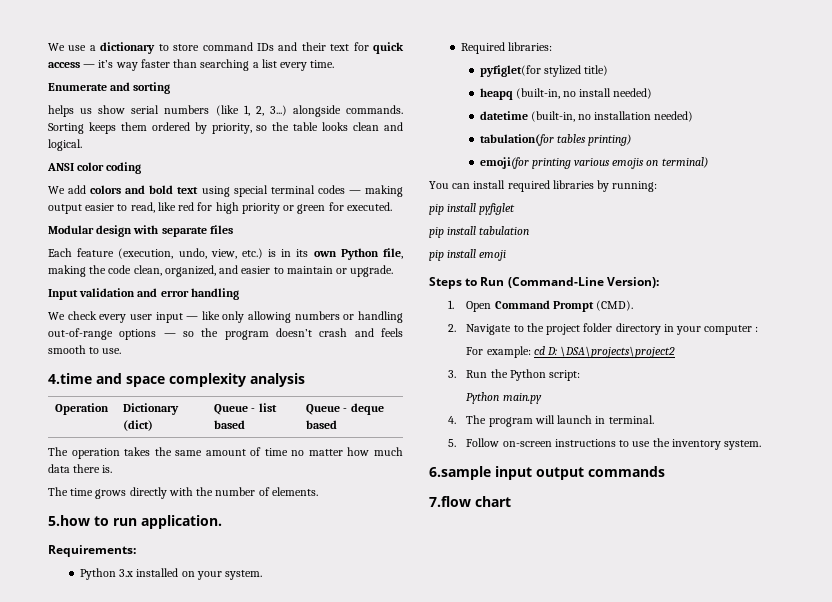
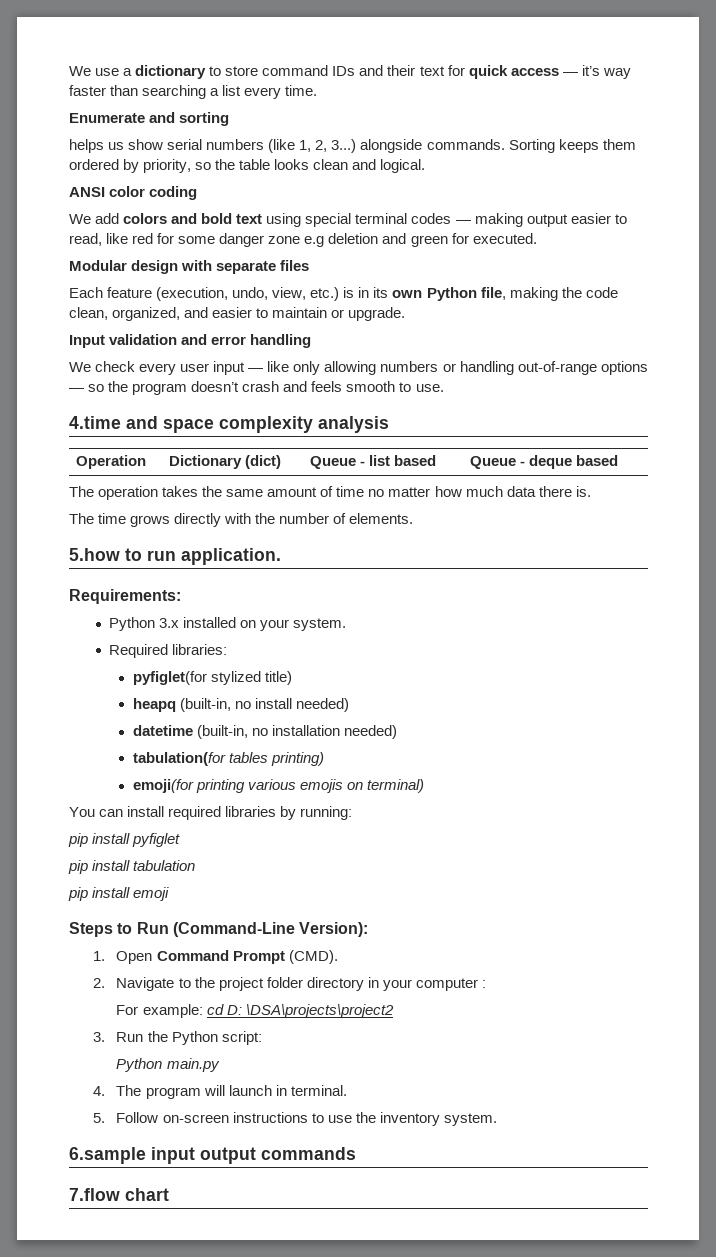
[215,202,295,214] high priority or -> [178,233,407,247] some danger zone e.g deletion and

